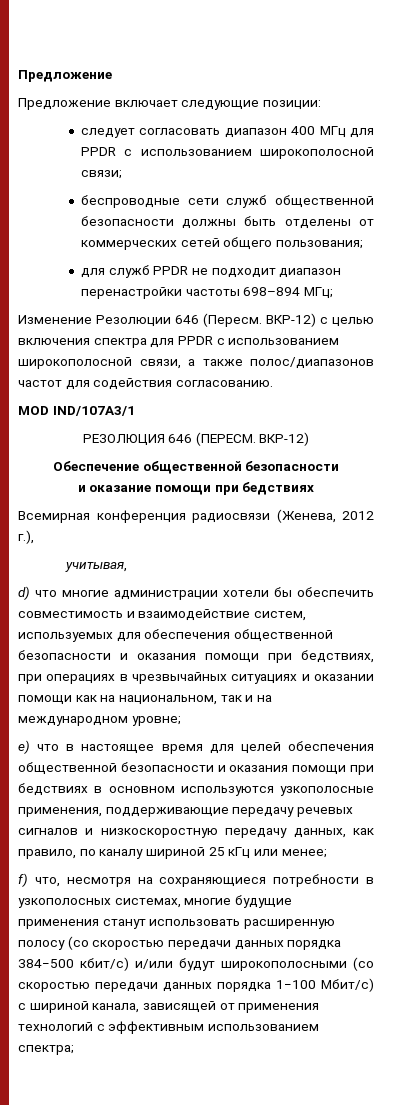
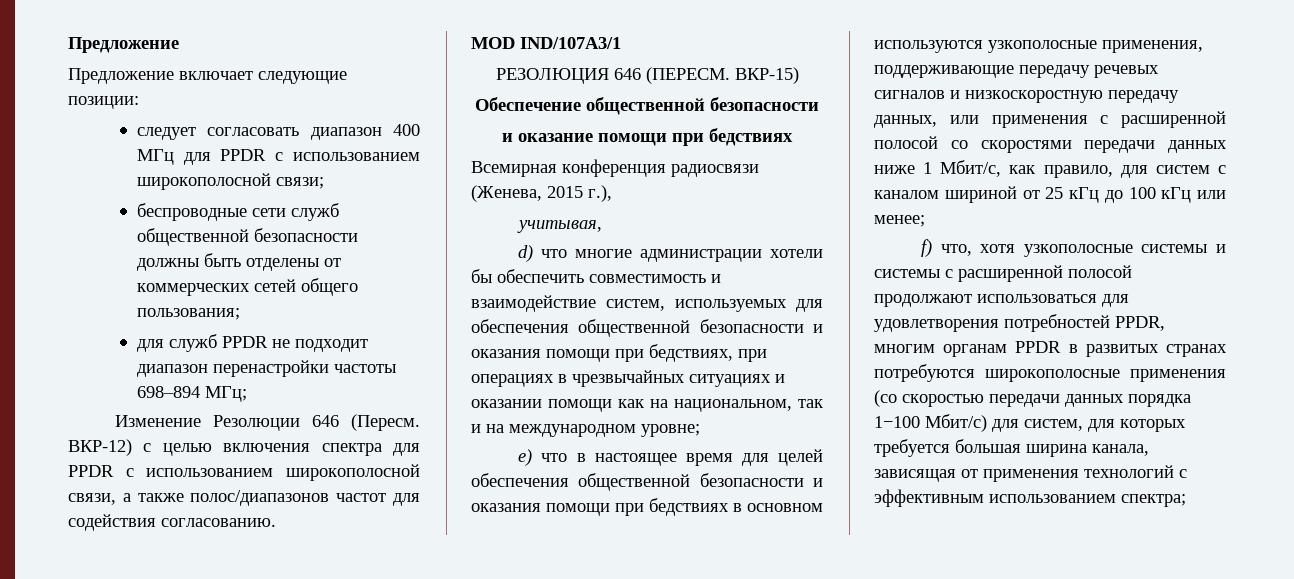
[259,432,310,446] ВКР-12) -> [734,67,799,84] ВКР-15)
[342,511,374,520] 2012 -> [547,186,583,198] 2015
[352,828,374,835] [18,847,327,859] [18,873,374,887] [18,895,292,908] [18,919,335,929] [18,936,342,950] [18,957,347,971] как правило, по каналу шириной 25 кГц или менее; // f) что, несмотря на сохраняющиеся потребности в узкополосных системах, многие будущие применения станут использовать расширенную полосу (со скоростью передачи данных порядка 384−500 кбит/с) и/или будут широкополосными -> [949,111,1226,128] [874,136,1227,153] [874,160,1226,178] [874,186,1226,203] [874,215,925,227] [921,239,1226,257] [874,265,1132,282] [874,294,1129,307] [874,314,1165,332] [874,341,1227,357] [874,364,1226,382] или применения с расширенной полосой со скоростями передачи данных ниже 1 Мбит/с, как правило, для систем с каналом шириной от 25 кГц до 100 кГц или менее; // f) что, хотя узкополосные системы и системы с расширенной полосой продолжают использоваться для удовлетворения потребностей PPDR, многим органам PPDR в развитых странах потребуются широкополосные применения
[18,1001,216,1013] с шириной канала, зависящей -> [992,419,1186,432] [874,439,1149,457] [874,469,956,482] для систем, для которых требуется большая ширина канала, зависящая

